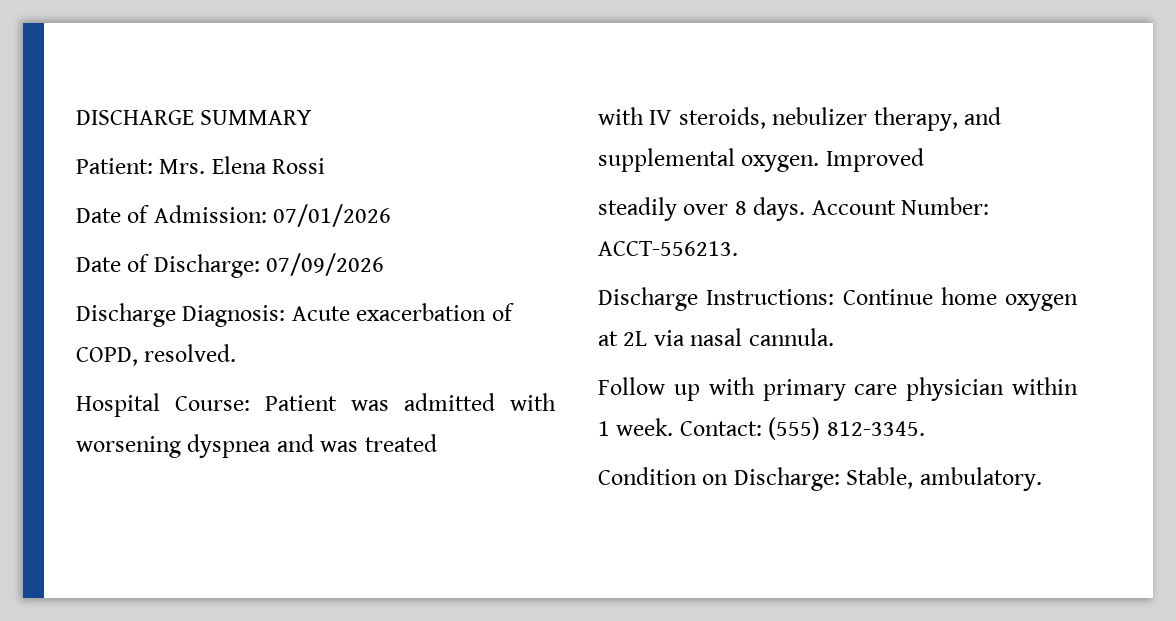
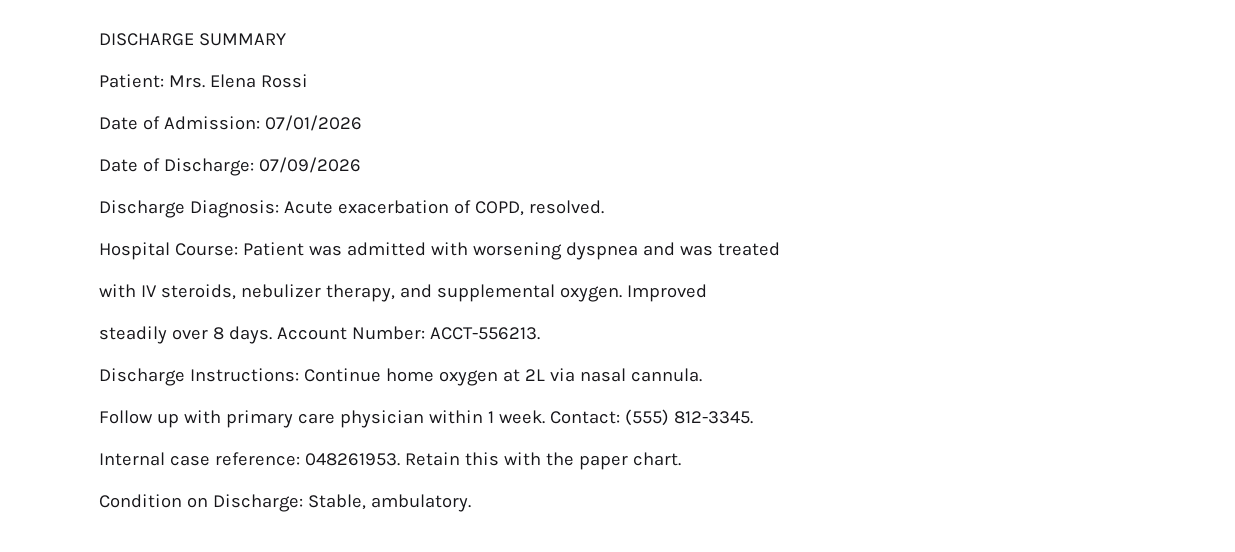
(925, 428) none -> [99,452,681,470] // Internal case reference: 048261953. Retain this with the paper chart.

